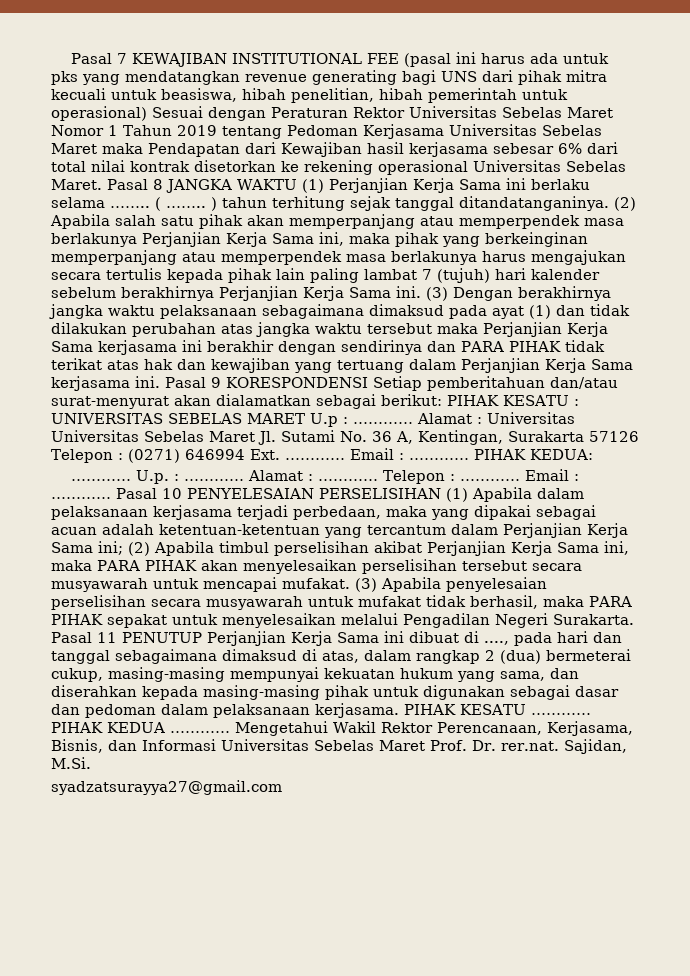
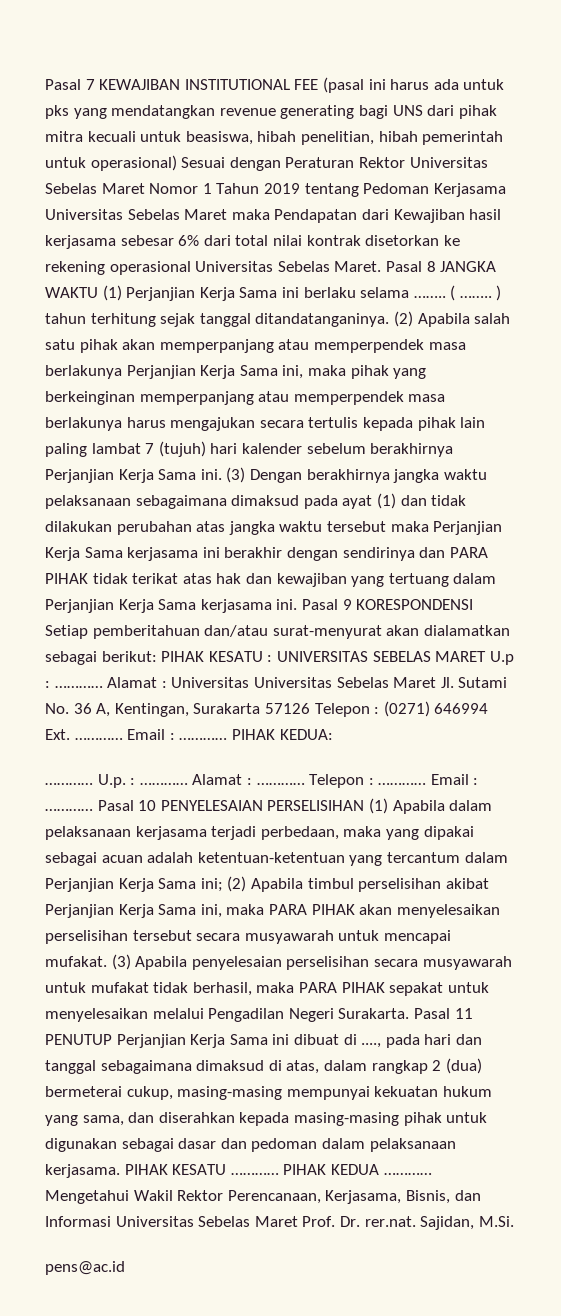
[51,780,282,795] syadzatsurayya27@gmail.com -> [45,1261,125,1275] pens@ac.id

